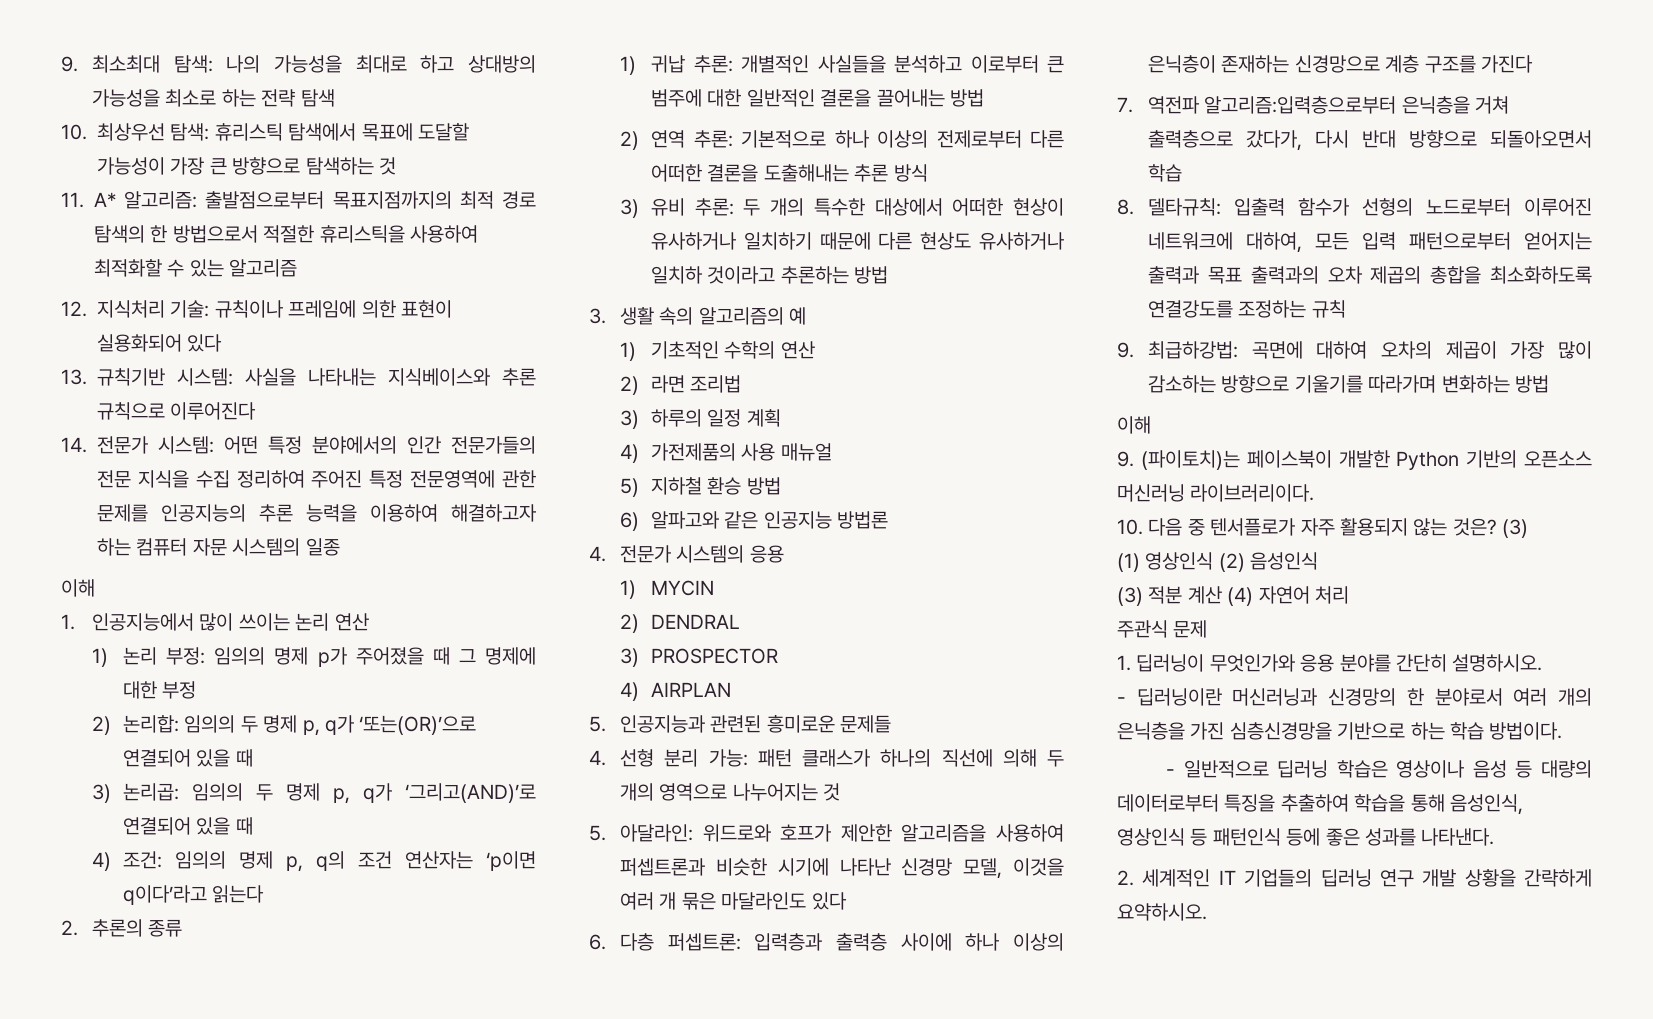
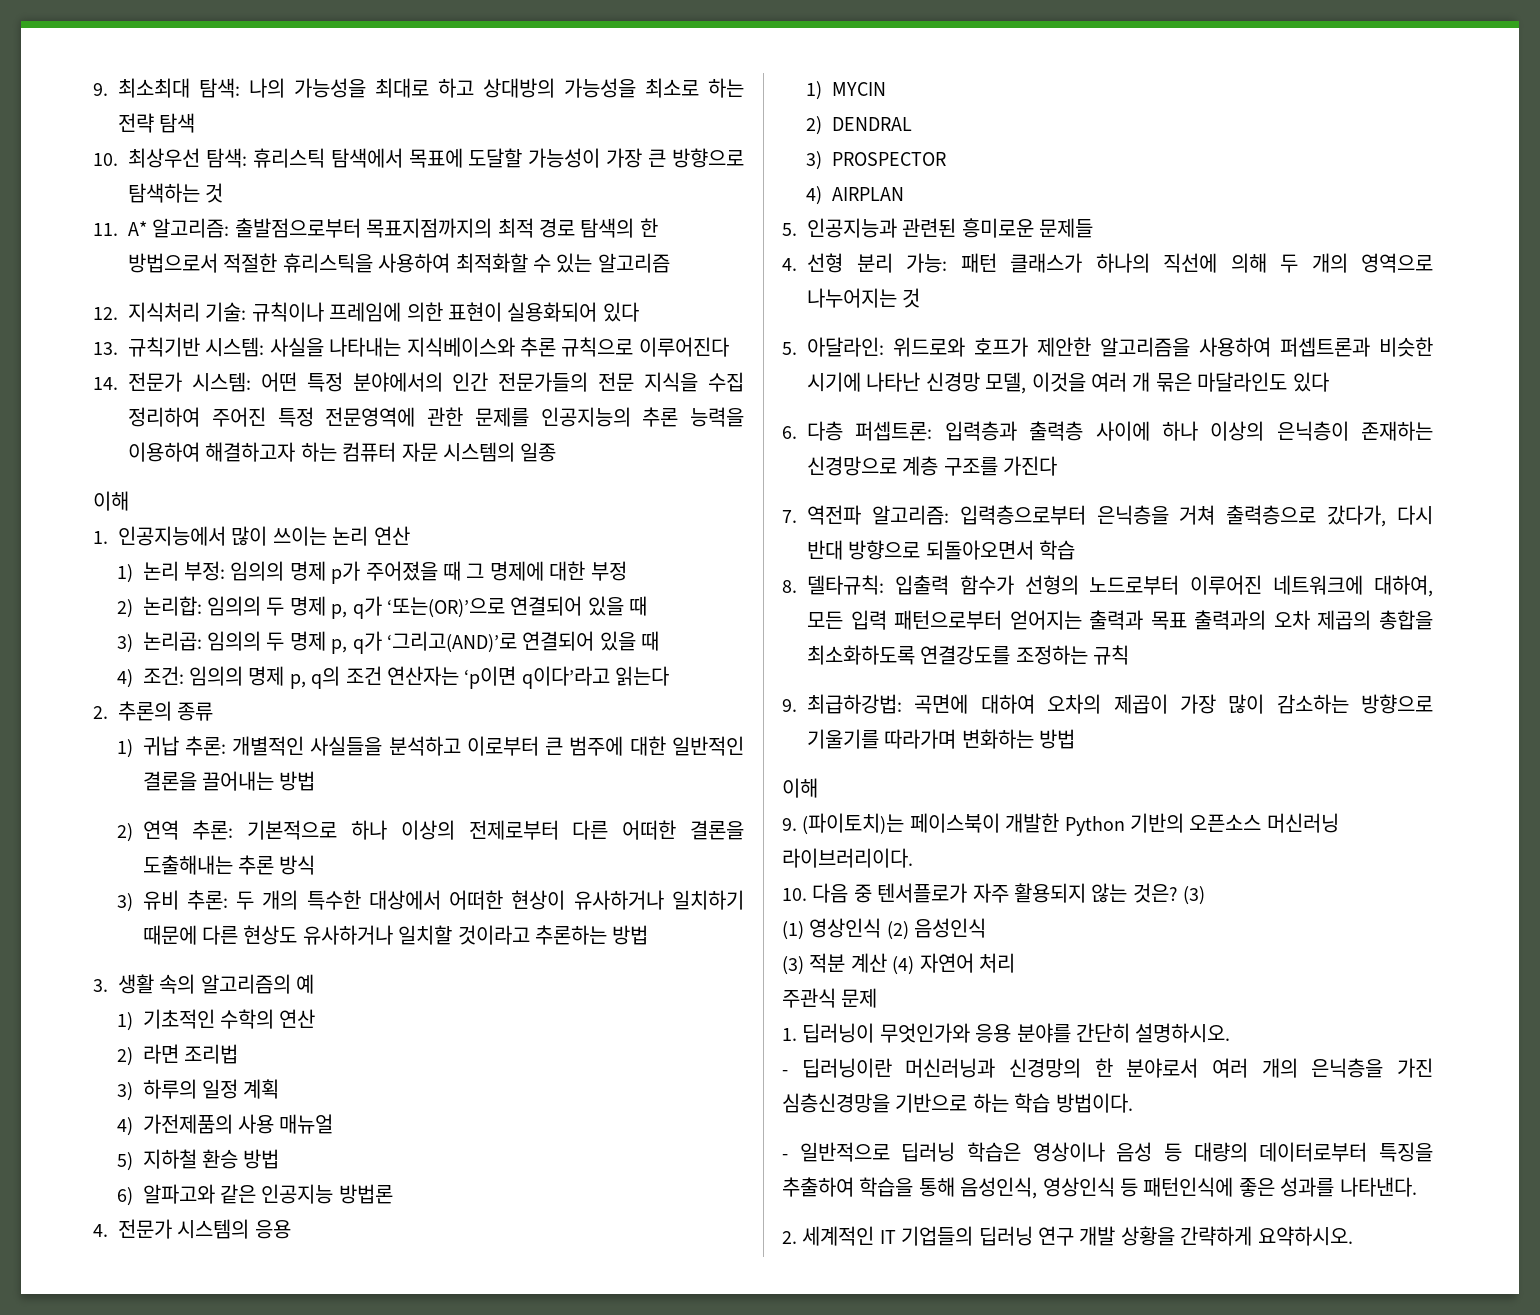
[651,266,704,284] 일치하 -> [398,925,453,945] 일치할
[1204,96,1397,114] 알고리즘:입력층으로부터 -> [871,505,1086,525] 알고리즘: 입력층으로부터
[1212,828,1321,846] 패턴인식 등에 -> [1143,1177,1234,1197] 패턴인식에

